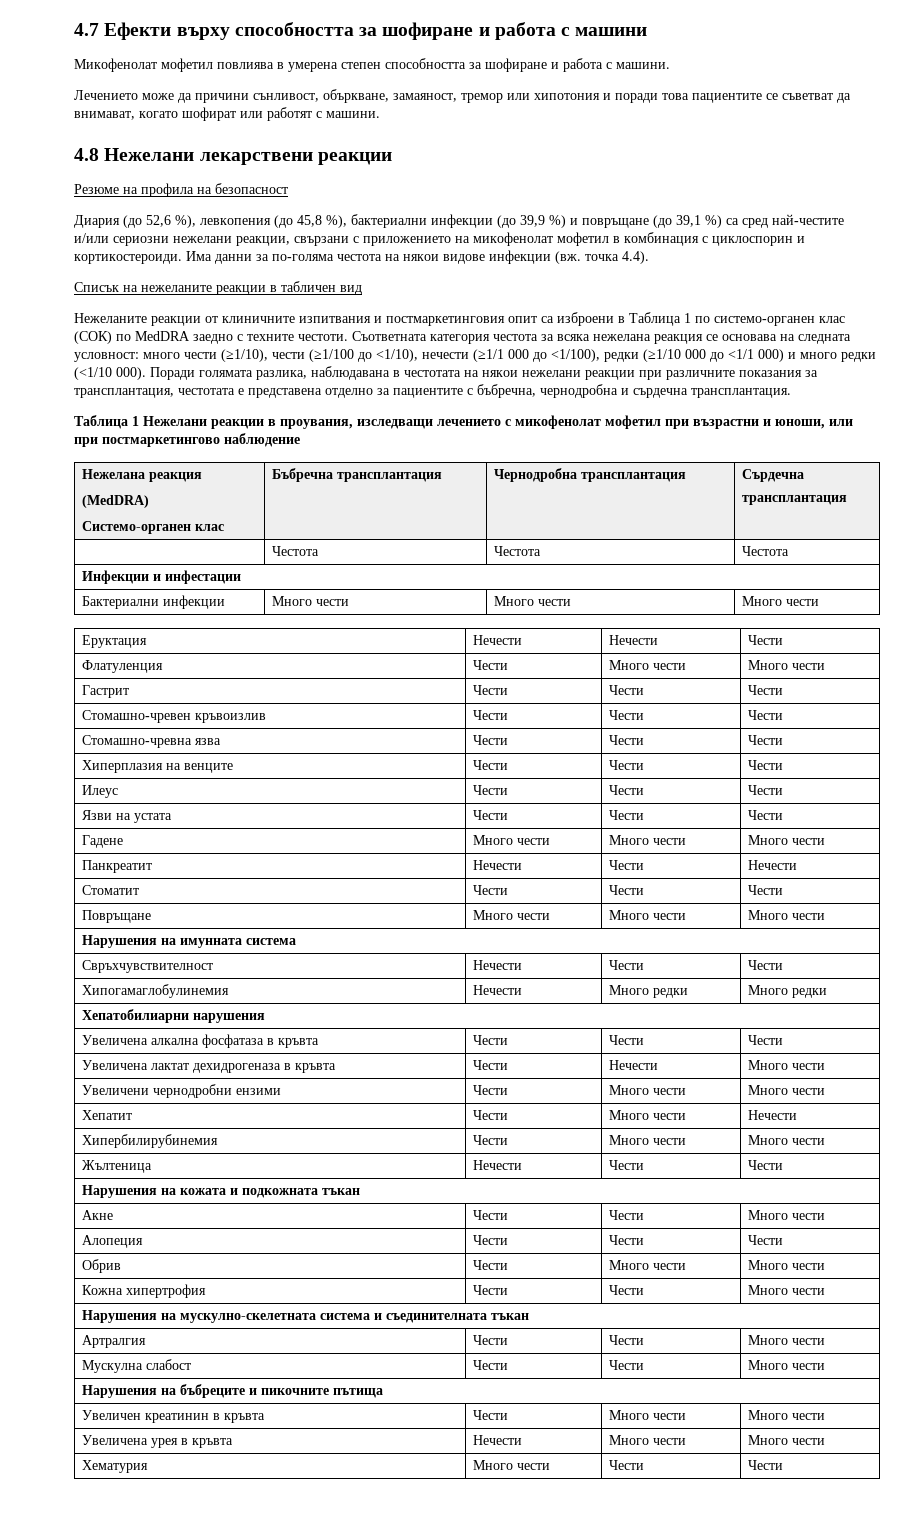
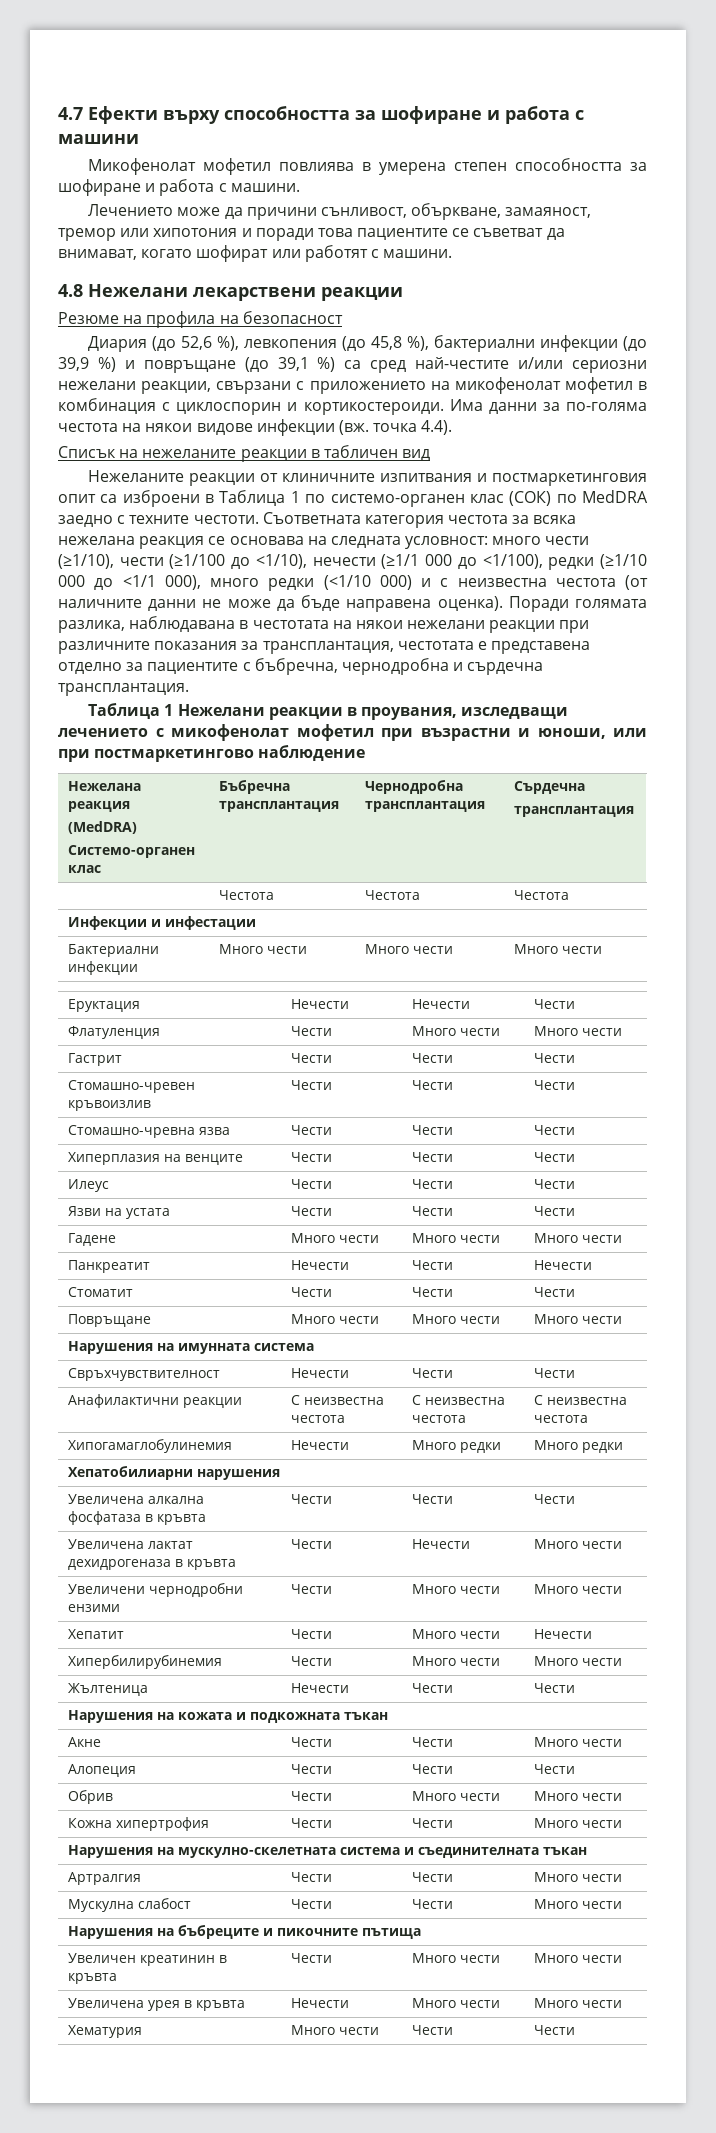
[758,349,796,362] 000) и -> [164,575,201,590] 000),
[116,367,146,380] 000). -> [379,575,648,590] [58,595,503,612] 000) и с неизвестна честота (от наличните данни не може да бъде направена оценка).
(783, 965) none -> [68,1394,243,1408] [291,1395,385,1405] [291,1415,346,1423] [412,1395,506,1405] [412,1415,467,1423] [534,1395,628,1405] [534,1415,589,1423] // Анафилактични реакции | С неизвестна честота | С неизвестна честота | С неизвестна честота

